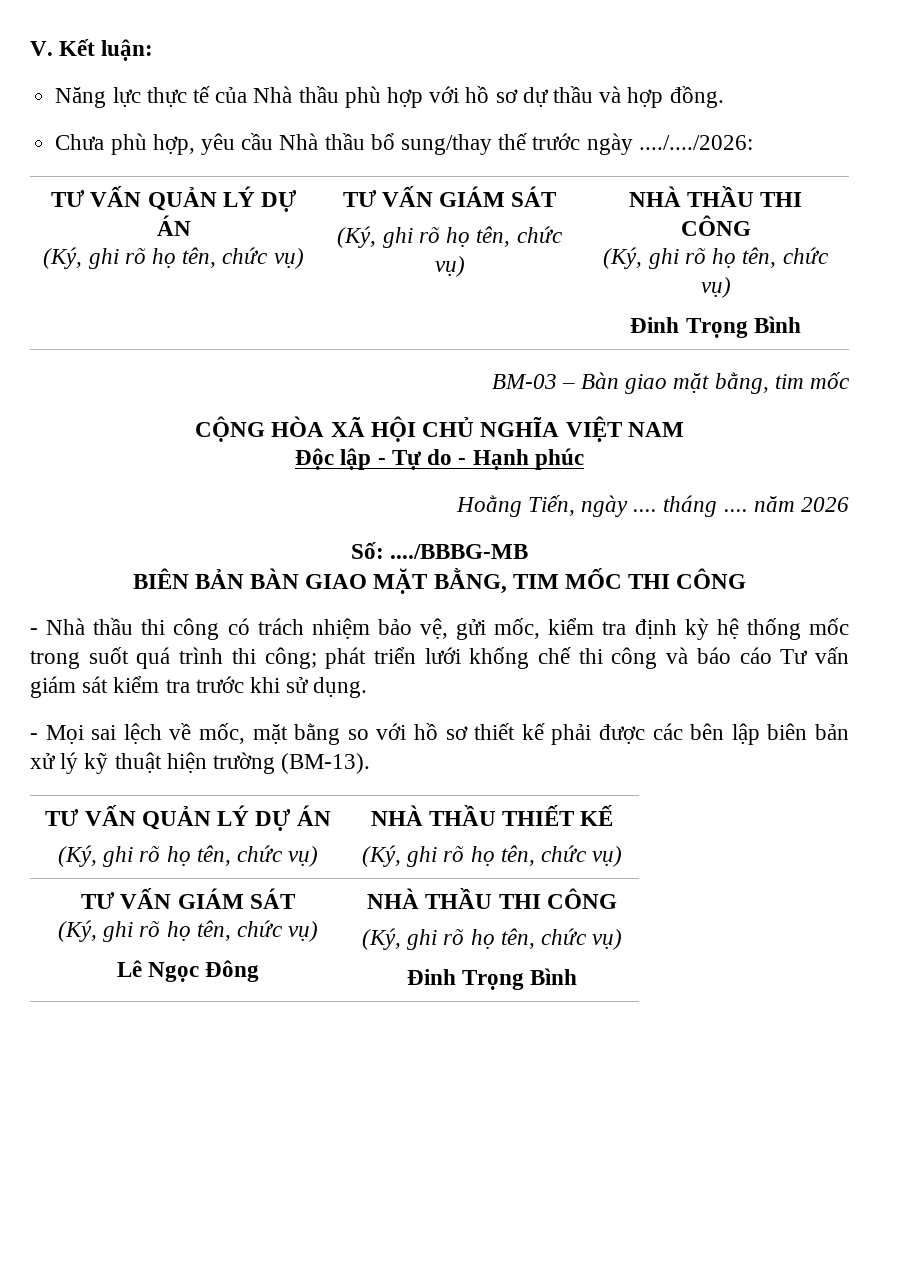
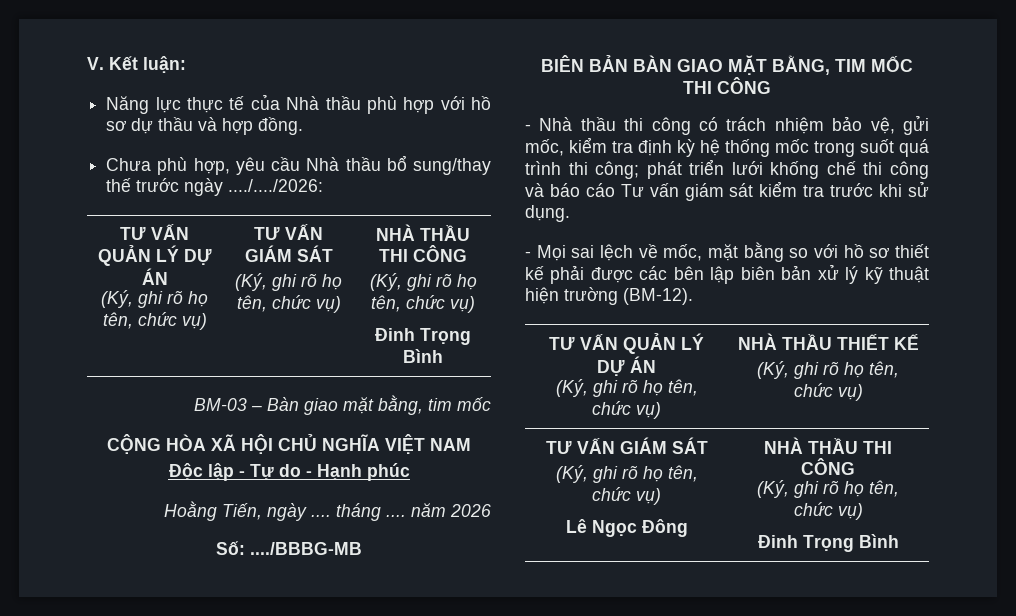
[281,753,371,774] (BM-13). -> [623,288,693,305] (BM-12).

